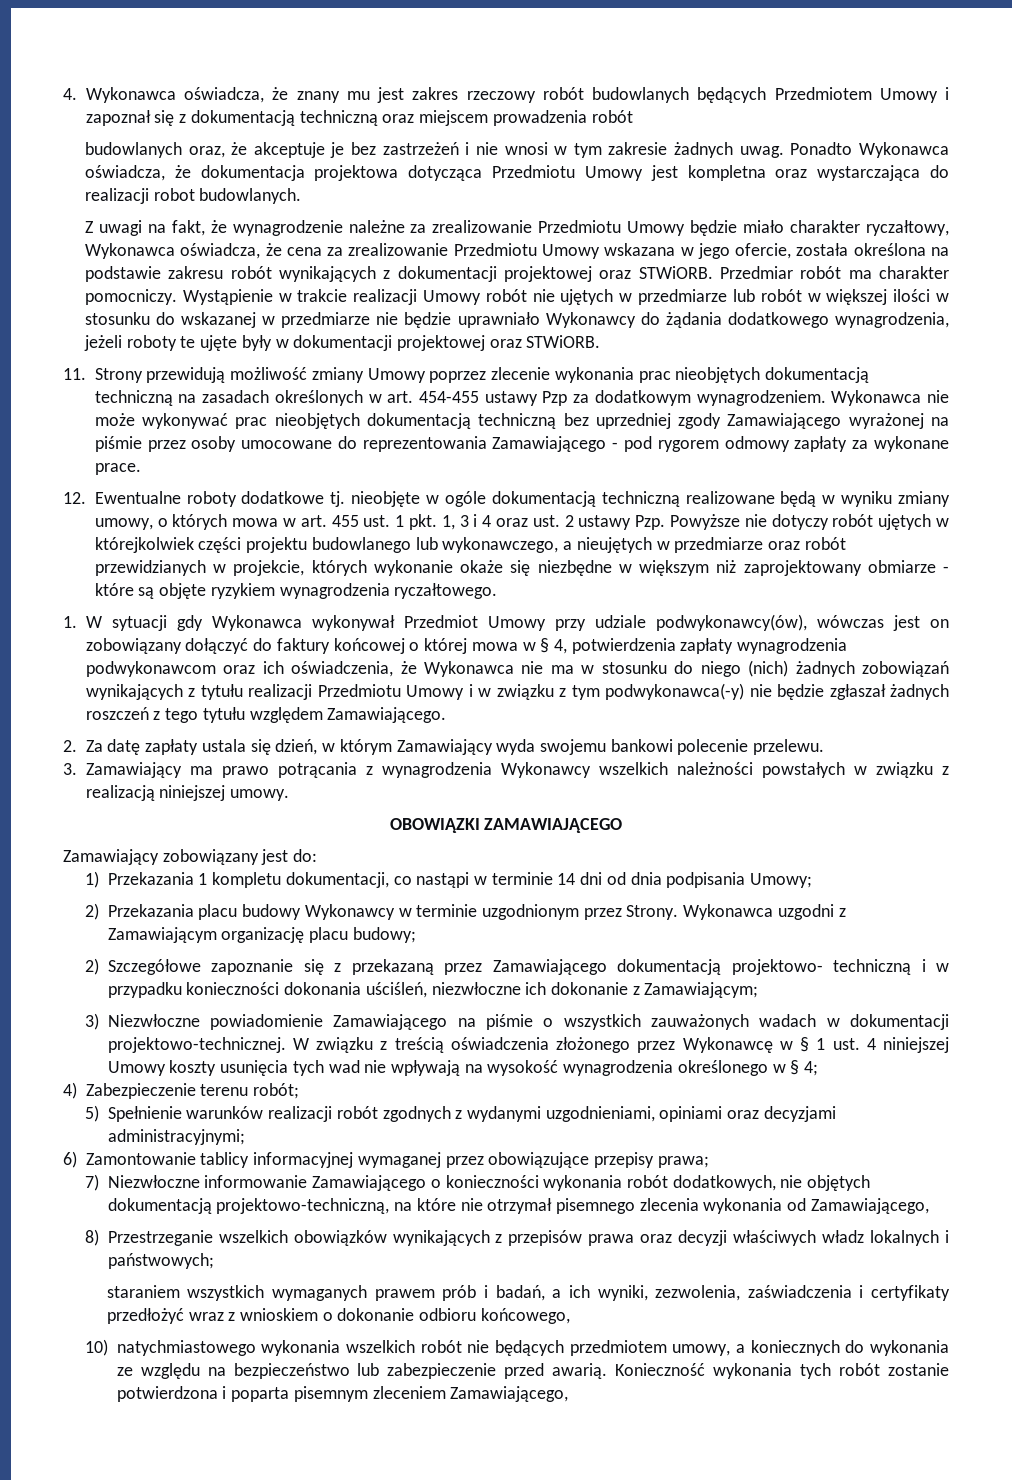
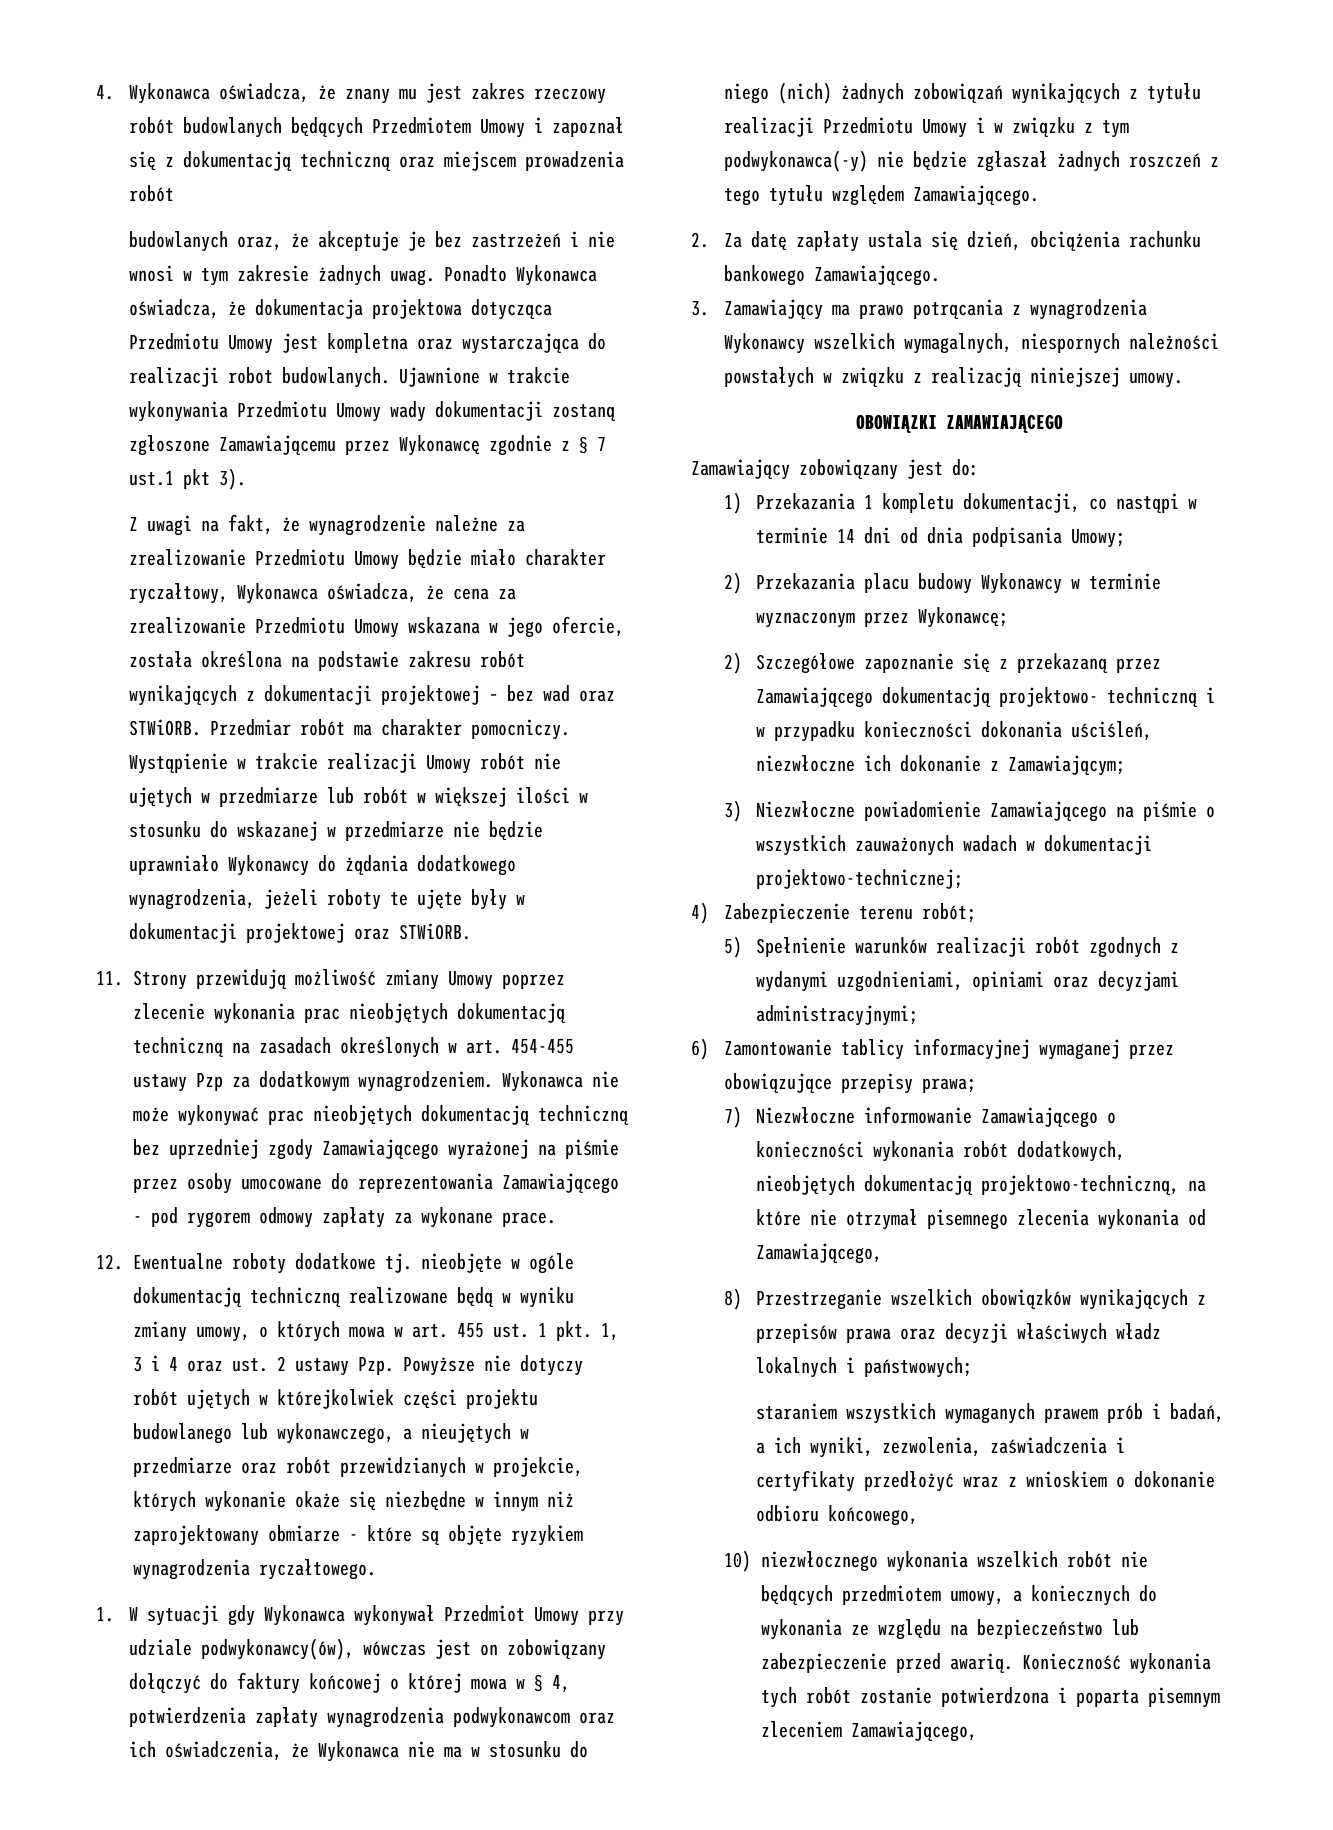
(302, 196) none -> [398,367,570,387] [128,401,616,422] [128,435,606,456] [128,468,246,490] Ujawnione w trakcie wykonywania Przedmiotu Umowy wady dokumentacji zostaną zgłoszone Zamawiającemu przez Wykonawcę zgodnie z § 7 ust.1 pkt 3).
(592, 274) none -> [488,685,570,702] – bez wad
[639,560,709,576] większym -> [493,1491,538,1512] innym
[322,739,825,755] w którym Zamawiający wyda swojemu bankowi polecenie przelewu. -> [1029,231,1201,252] [723,265,940,286] obciążenia rachunku bankowego Zamawiającego.
(668, 768) none -> [903,333,1120,354] wymagalnych, niespornych
[482,904,846,920] [107,927,416,943] uzgodnionym przez Strony. Wykonawca uzgodni z Zamawiającym organizację placu budowy; -> [756,607,1009,628] wyznaczonym przez Wykonawcę;
[107,1037,949,1053] [107,1060,819,1076] projektowo-technicznej. W związku z treścią oświadczenia złożonego przez Wykonawcę w § 1 ust. 4 niniejszej Umowy koszty usunięcia tych wad nie wpływają na wysokość wynagrodzenia określonego w § 4; -> [756,869,964,889] projektowo-technicznej;
[780,1175,871,1191] nie objętych -> [756,1175,856,1196] nieobjętych
[116,1340,256,1356] natychmiastowego -> [760,1551,878,1572] niezwłocznego

